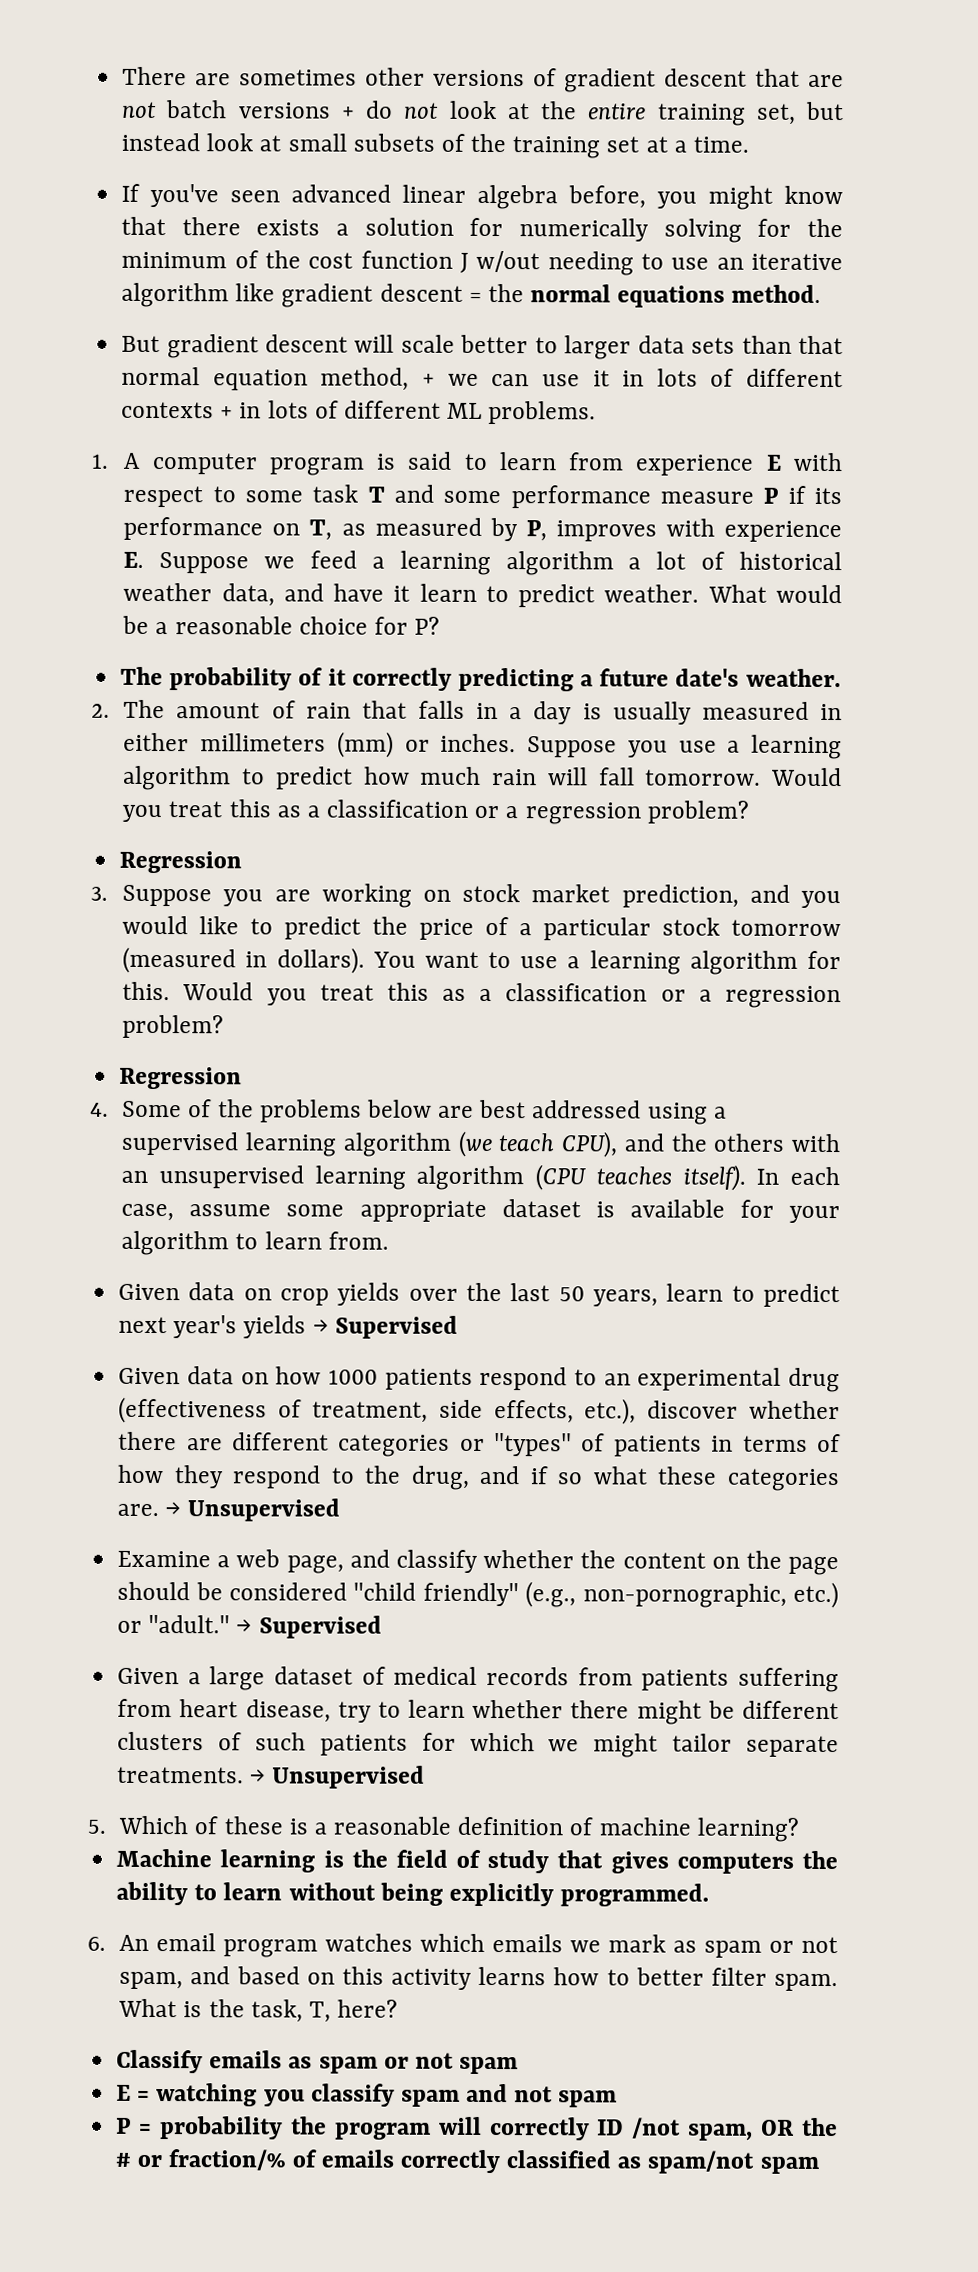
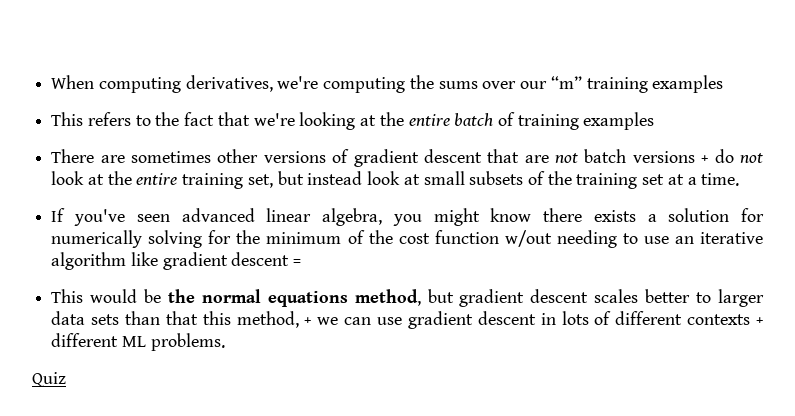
(122, 76) none -> [51,75,724,93] [51,112,655,130] When computing derivatives, we're computing the sums over our “m” training examples // This refers to the fact that we're looking at the entire batch of training examples //
[477,184,647,210] algebra before, -> [322,208,382,226] algebra,
[121,216,167,236] that -> (532, 215) none
[459,252,469,273] J -> (499, 237) none
[487,283,822,308] [121,334,455,359] the normal equations method. // But gradient descent will scale -> [51,289,639,307] // This would be the normal equations method, but gradient descent scales
[121,366,308,391] normal equation -> [202,311,231,325] this
[592,370,610,387] it -> [407,311,536,329] gradient descent
[239,400,339,419] in lots of -> (764, 321) none
[91,451,844,476] [123,484,843,509] [123,516,843,543] [123,550,843,576] [123,582,843,608] [122,615,441,635] [120,666,841,692] [91,699,842,725] [123,731,842,760] [123,765,842,791] [122,799,749,825] [119,850,243,874] [90,883,841,909] [122,915,841,941] [122,946,841,975] [122,981,841,1009] [122,1014,225,1039] [119,1066,243,1090] [90,1099,727,1125] [121,1130,841,1158] [121,1164,840,1191] [121,1199,840,1224] [121,1230,389,1256] [118,1282,840,1308] [118,1315,458,1339] [118,1366,841,1393] [118,1396,840,1425] [118,1431,841,1457] [117,1464,840,1492] [117,1498,341,1522] [117,1549,839,1576] [117,1581,839,1609] [117,1614,382,1639] [117,1666,839,1693] [117,1698,840,1725] [117,1731,839,1758] [117,1765,426,1789] [87,1815,799,1842] [116,1848,839,1874] [116,1881,710,1907] [87,1933,838,1958] [119,1966,838,1992] [118,1998,399,2023] [116,2049,519,2075] [116,2083,618,2108] [116,2116,838,2141] [115,2149,819,2174] 1. A computer program is said to learn from experience E with respect to some task T and some performance measure P if its performance on T, as measured by P, improves with experience E. Suppose we feed a learning algorithm a lot of historical weather data, and have it learn to predict weather. What would be a reasonable choice for P? // The probability of it correctly predicting a future date's weather. // 2. The amount of rain that falls in a day is usually measured in either millimeters (mm) or inches. Suppose you use a learning algorithm to predict how much rain will fall tomorrow. Would you treat this as a classification or a regression problem? // Regression // 3. Suppose you are working on stock market prediction, and you would like to predict the price of a particular stock tomorrow (measured in dollars). You want to use a learning algorithm for this. Would you treat this as a classification or a regression problem? // Regression // 4. Some of the problems below are best addressed using a supervised learning algorithm (we teach CPU), and the others with an unsupervised learning algorithm (CPU teaches itself). In each case, assume some appropriate dataset is available for your algorithm to learn from. // Given data on crop yields over the last 50 years, learn to predict next year's yields → Supervised // Given data on how 1000 patients respond to an experimental drug (effectiveness of treatment, side effects, etc.), discover whether there are different categories or "types" of patients in terms of how they respond to the drug, and if so what these categories are. → Unsupervised // Examine a web page, and classify whether the content on the page should be considered "child friendly" (e.g., non-pornographic, etc.) or "adult." → Supervised // Given a large dataset of medical records from patients suffering from heart disease, try to learn whether there might be different clusters of such patients for which we might tailor separate treatments. → Unsupervised // 5. Which of these is a reasonable definition of machine learning? // Machine learning is the field of study that gives computers the ability to learn without being explicitly programmed. // 6. An email program watches which emails we mark as spam or not spam, and based on this activity learns how to better filter spam. What is the task, T, here? // Classify emails as spam or not spam // E = watching you classify spam and not spam // P = probability the program will correctly ID /not spam, OR the # or fraction/% of emails correctly classified as spam/not spam -> [32,372,66,387] Quiz

